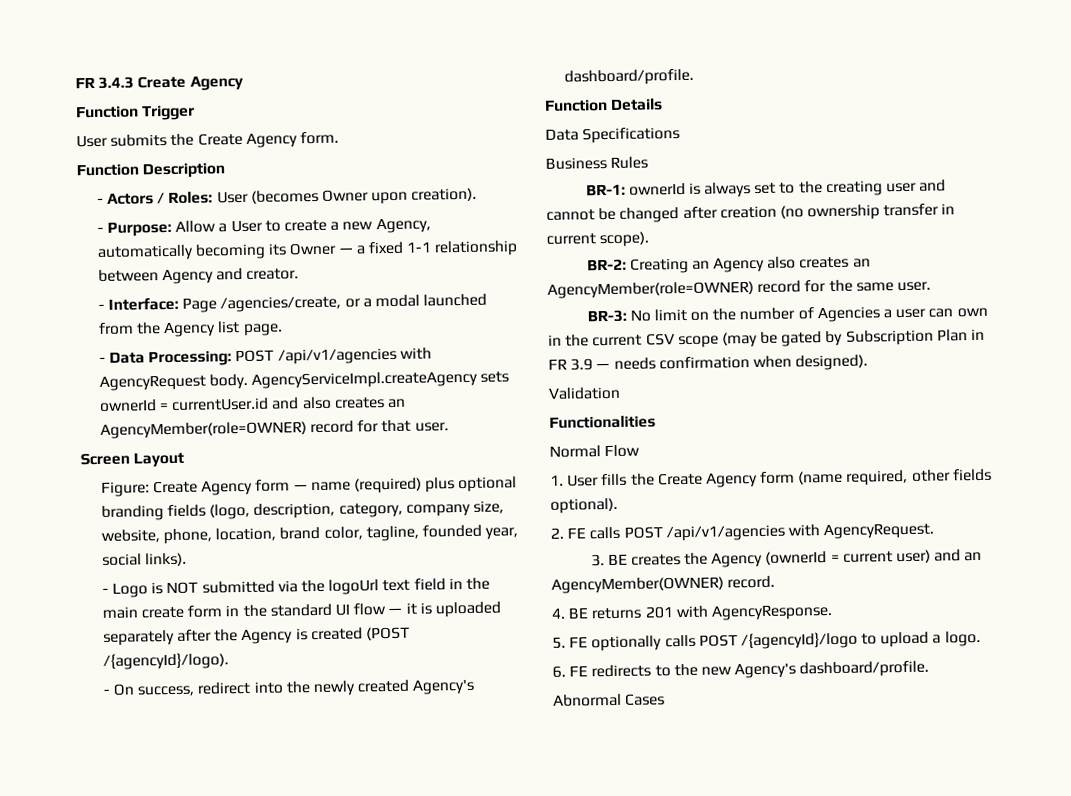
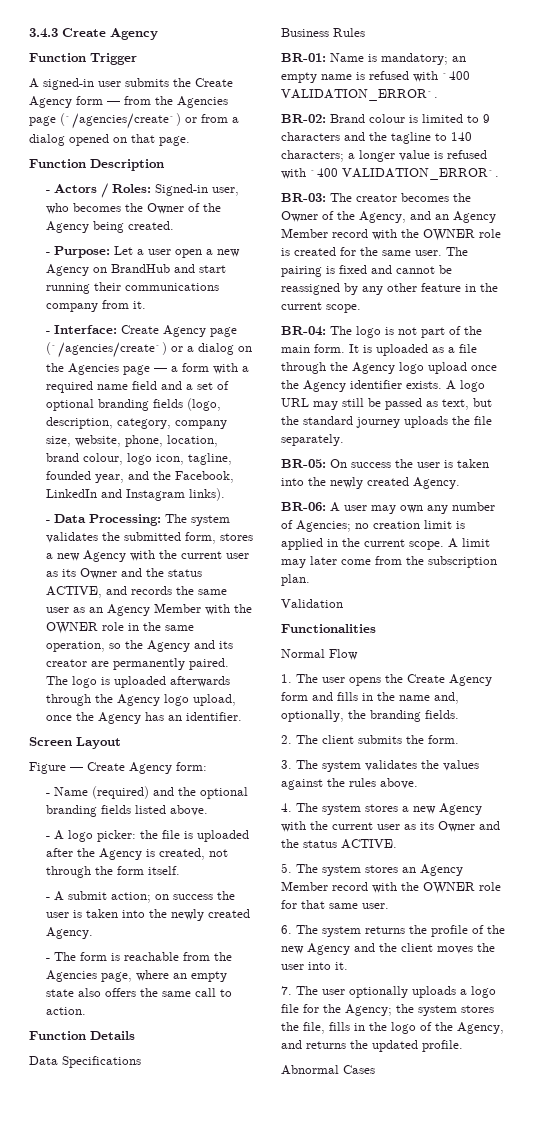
[75,76,96,89] FR -> (29, 33) none
[76,134,108,148] User -> [29,78,121,90] A signed-in user
[299,131,339,145] form. -> [76,96,228,108] [29,113,239,129] [29,134,190,146] form — from the Agencies page (`/agencies/create`) or from a dialog opened on that page.
[216,187,478,205] [96,217,431,237] [96,240,519,261] [97,267,300,285] [97,293,488,313] [97,321,283,338] [98,347,432,367] [98,370,510,391] [98,396,406,412] [99,419,449,439] [80,451,185,468] [100,477,456,497] User (becomes Owner upon creation). // - Purpose: Allow a User to create a new Agency, automatically becoming its Owner — a fixed 1-1 relationship between Agency and creator. // - Interface: Page /agencies/create, or a modal launched from the Agency list page. // - Data Processing: POST /api/v1/agencies with AgencyRequest body. AgencyServiceImpl.createAgency sets ownerId = currentUser.id and also creates an AgencyMember(role=OWNER) record for that user. // Screen Layout // Figure: Create Agency form — name (required) plus -> [154,184,239,196] [45,203,221,214] [45,221,174,233] [45,246,240,258] [45,264,226,276] [45,282,219,294] [45,300,146,312] [45,325,237,337] [45,342,252,358] [45,363,249,375] [45,381,229,393] Signed-in user, who becomes the Owner of the Agency being created. // - Purpose: Let a user open a new Agency on BrandHub and start running their communications company from it. // - Interface: Create Agency page (`/agencies/create`) or a dialog on the Agencies page — a form with a required name field and a set of
[323,524,519,542] [101,552,188,567] [101,577,490,598] [101,601,501,619] [102,626,410,646] [102,652,229,670] [102,678,476,697] [563,68,694,86] color, tagline, founded year, social links). // - Logo is NOT submitted via the logoUrl text field in the main create form in the standard UI flow — it is uploaded separately after the Agency is created (POST /{agencyId}/logo). // - On success, redirect into the newly created Agency's dashboard/profile. -> [82,453,232,465] [45,471,234,483] [45,488,225,501] [45,514,230,526] [45,532,253,544] [45,550,249,562] [45,568,202,579] [45,586,227,598] [45,603,252,616] [45,622,194,634] [45,640,233,652] [45,658,229,670] [45,676,230,688] [45,694,236,706] [45,712,242,724] [29,737,121,749] [29,762,207,774] [45,786,248,799] [45,805,208,817] [45,830,249,842] [45,848,228,860] [45,866,180,878] [45,891,235,903] [45,909,250,921] [45,927,93,939] [45,952,232,961] [45,970,227,982] [45,988,232,997] [45,1007,86,1015] colour, logo icon, tagline, founded year, and the Facebook, LinkedIn and Instagram links). // - Data Processing: The system validates the submitted form, stores a new Agency with the current user as its Owner and the status ACTIVE, and records the same user as an Agency Member with the OWNER role in the same operation, so the Agency and its creator are permanently paired. The logo is uploaded afterwards through the Agency logo upload, once the Agency has an identifier. // Screen Layout // Figure — Create Agency form: // - Name (required) and the optional branding fields listed above. // - A logo picker: the file is uploaded after the Agency is created, not through the form itself. // - A submit action; on success the user is taken into the newly created Agency. // - The form is reachable from the Agencies page, where an empty state also offers the same call to action.
[585,179,947,198] [546,203,956,223] [546,231,650,248] [586,256,871,274] [547,279,931,299] [586,306,988,323] [548,328,986,349] [548,354,869,371] BR-1: ownerId is always set to the creating user and cannot be changed after creation (no ownership transfer in current scope). // BR-2: Creating an Agency also creates an AgencyMember(role=OWNER) record for the same user. // BR-3: No limit on the number of Agencies a user can own in the current CSV scope (may be gated by Subscription Plan in FR 3.9 — needs confirmation when designed). -> [281,53,466,65] [281,71,470,83] [281,89,438,101] [281,114,490,123] [281,132,472,144] [281,150,487,162] [281,168,499,180] [281,193,471,202] [281,211,496,223] [281,228,501,241] [281,247,468,256] [281,265,452,277] [281,283,498,295] [281,302,361,313] [281,326,482,338] [281,344,477,356] [281,362,497,374] [281,380,485,392] [281,398,492,410] [281,416,492,428] [281,434,344,446] [281,459,489,468] [281,477,460,489] [281,502,495,514] [281,520,465,532] [281,538,490,550] [281,556,497,568] [281,574,310,586] BR-01: Name is mandatory; an empty name is refused with `400 VALIDATION_ERROR`. // BR-02: Brand colour is limited to 9 characters and the tagline to 140 characters; a longer value is refused with `400 VALIDATION_ERROR`. // BR-03: The creator becomes the Owner of the Agency, and an Agency Member record with the OWNER role is created for the same user. The pairing is fixed and cannot be reassigned by any other feature in the current scope. // BR-04: The logo is not part of the main form. It is uploaded as a file through the Agency logo upload once the Agency identifier exists. A logo URL may still be passed as text, but the standard journey uploads the file separately. // BR-05: On success the user is taken into the newly created Agency. // BR-06: A user may own any number of Agencies; no creation limit is applied in the current scope. A limit may later come from the subscription plan.
[567,468,992,488] [550,497,618,514] [550,522,935,542] [590,549,983,568] [551,575,776,594] [551,603,833,621] [552,630,981,652] [552,660,930,679] User fills the Create Agency form (name required, other fields optional). // 2. FE calls POST /api/v1/agencies with AgencyRequest. // 3. BE creates the Agency (ownerId = current user) and an AgencyMember(OWNER) record. // 4. BE returns 201 with AgencyResponse. // 5. FE optionally calls POST /{agencyId}/logo to upload a logo. // 6. FE redirects to the new Agency's dashboard/profile. -> [296,674,492,686] [281,692,459,704] [281,710,459,722] [281,735,459,744] [281,760,479,772] [281,778,418,790] [281,803,482,815] [281,821,500,832] [281,839,397,849] [281,863,463,876] [281,881,501,894] [281,900,389,909] [281,925,505,937] [281,943,495,955] [281,962,348,970] [281,986,496,998] [281,1004,494,1016] [281,1022,504,1034] [281,1040,463,1052] The user opens the Create Agency form and fills in the name and, optionally, the branding fields. // 2. The client submits the form. // 3. The system validates the values against the rules above. // 4. The system stores a new Agency with the current user as its Owner and the status ACTIVE. // 5. The system stores an Agency Member record with the OWNER role for that same user. // 6. The system returns the profile of the new Agency and the client moves the user into it. // 7. The user optionally uploads a logo file for the Agency; the system stores the file, fills in the logo of the Agency, and returns the updated profile.

